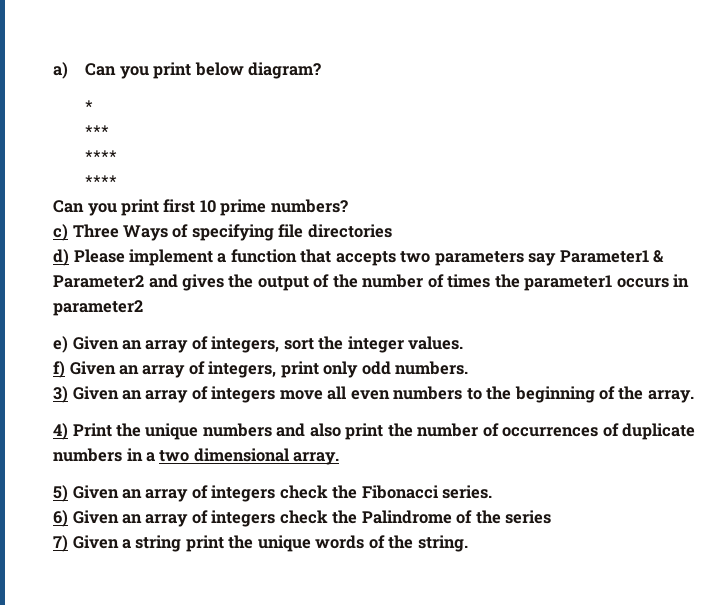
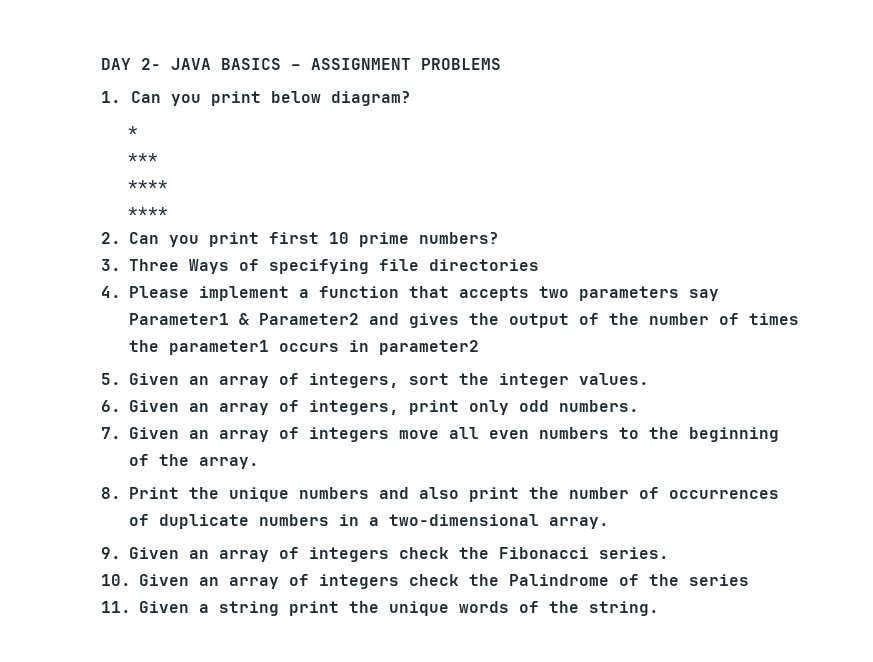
[53,62,69,79] a) -> [101,58,502,70] [101,91,122,103] DAY 2- JAVA BASICS – ASSIGNMENT PROBLEMS // 1.
(118, 181) none -> [101,232,122,244] 2.
[53,224,69,241] c) -> [101,259,122,271] 3.
[53,249,70,266] d) -> [101,286,122,298] 4.
[53,336,69,353] e) -> [101,373,122,385] 5.
[53,361,66,378] f) -> [101,400,122,412] 6.
[53,386,69,403] 3) -> [101,427,122,439] 7.
[53,423,69,440] 4) -> [101,487,122,499] 8.
[159,448,340,465] [53,485,69,502] two dimensional array. // 5) -> [389,514,610,529] [101,547,122,559] two-dimensional array. // 9.
[53,510,69,527] 6) -> [101,574,132,586] 10.
[53,535,69,552] 7) -> [101,601,132,613] 11.

